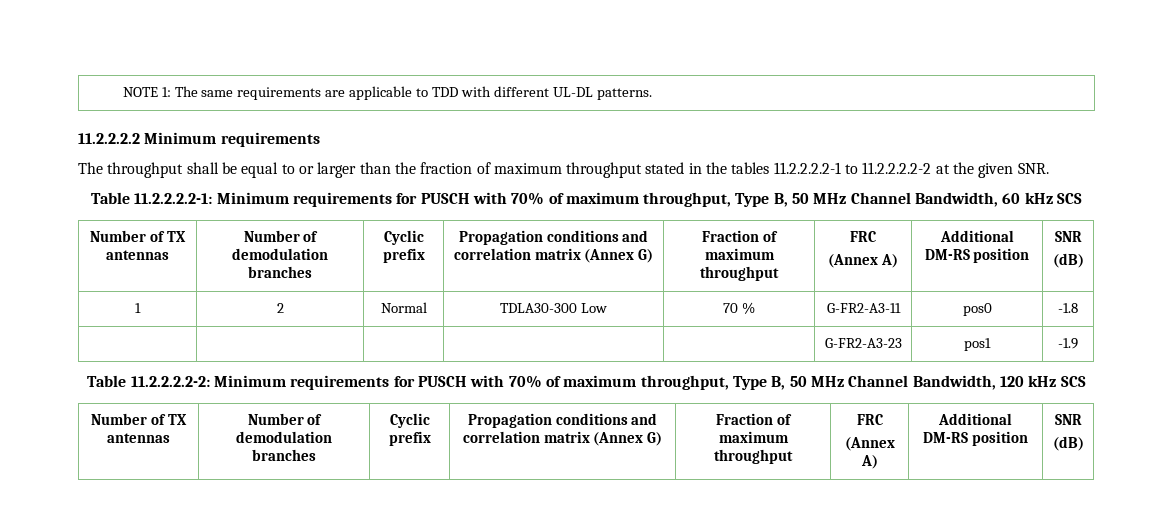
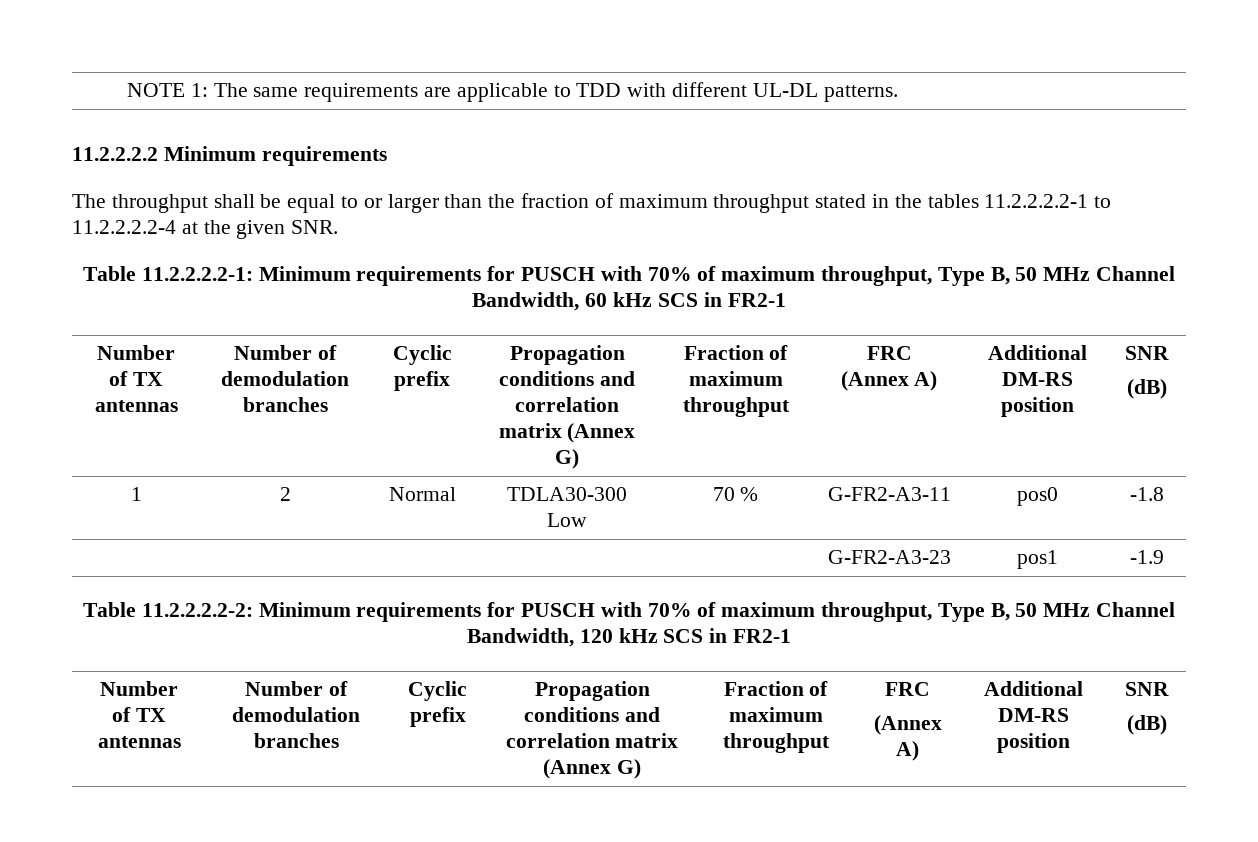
[862,162,932,174] 11.2.2.2.2-2 -> [72,220,176,234] 11.2.2.2.2-4
(1083, 198) none -> [703,292,786,307] in FR2-1
(1086, 381) none -> [709,628,792,643] in FR2-1

